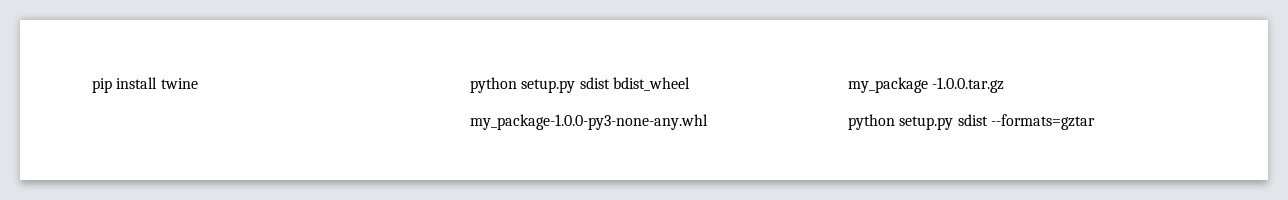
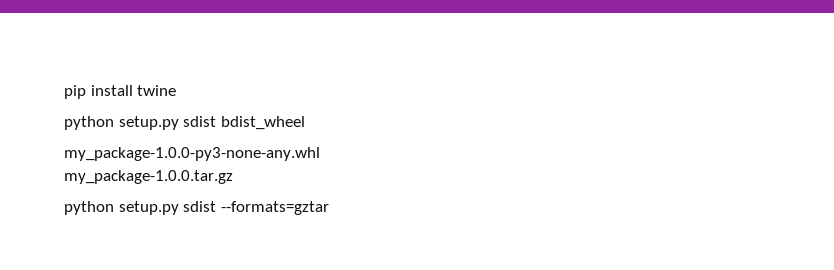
[848,77,1005,93] my_package -1.0.0.tar.gz -> [64,170,233,184] my_package-1.0.0.tar.gz

